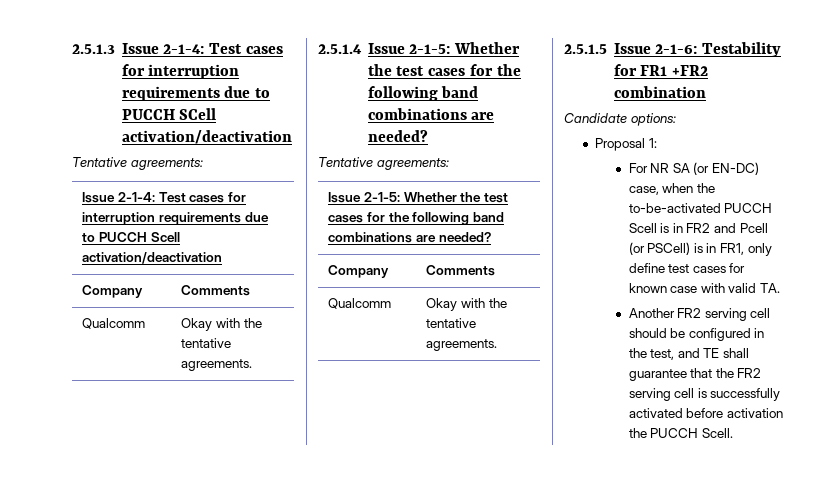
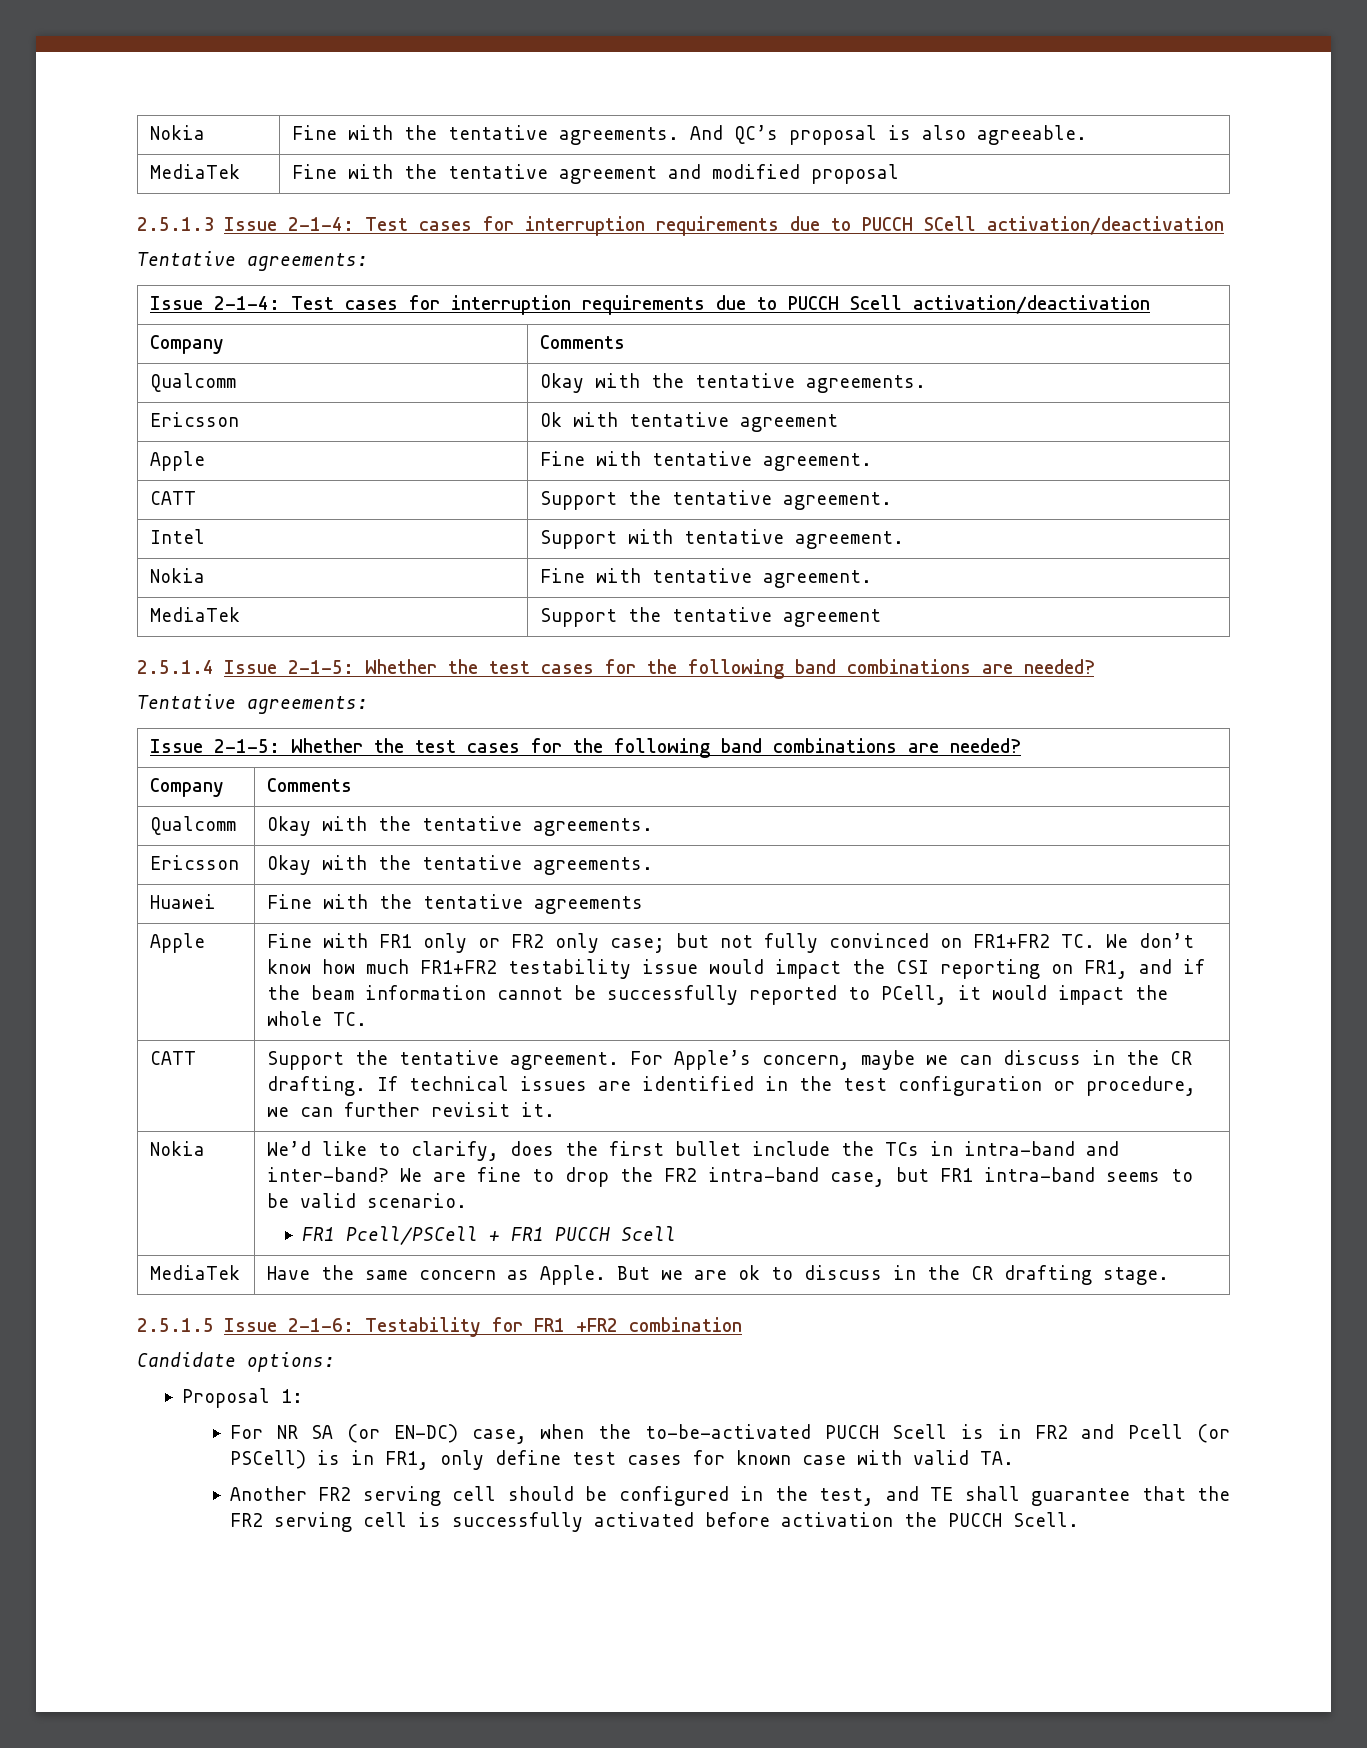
(72, 49) none -> [150,125,206,140] [292,125,1088,145] [150,164,241,179] [292,164,900,184] Nokia | Fine with the tentative agreements. And QC’s proposal is also agreeable. // MediaTek | Fine with the tentative agreement and modified proposal //
(253, 365) none -> [150,412,240,427] [540,412,839,432] [150,451,206,471] [540,451,873,471] [150,491,197,505] [540,490,893,510] [150,529,206,544] [540,529,905,549] [150,568,206,583] [540,568,873,588] [150,607,241,622] [540,607,882,627] // Ericsson | Ok with tentative agreement // Apple | Fine with tentative agreement. // CATT | Support the tentative agreement. // Intel | Support with tentative agreement. // Nokia | Fine with tentative agreement. // MediaTek | Support the tentative agreement
(498, 345) none -> [150,855,240,870] [267,855,654,875] [150,894,217,909] [267,894,644,914] [150,933,206,953] [267,933,1195,953] [267,959,1206,979] [267,985,1169,1005] [267,1011,368,1026] [150,1051,197,1065] [267,1050,1193,1070] [267,1076,1197,1096] [267,1102,556,1117] [150,1141,206,1156] [267,1141,1120,1161] [267,1167,1194,1187] [267,1193,468,1208] [302,1226,677,1245] [150,1265,241,1280] [267,1265,1170,1285] // Ericsson | Okay with the tentative agreements. // Huawei | Fine with the tentative agreements // Apple | Fine with FR1 only or FR2 only case; but not fully convinced on FR1+FR2 TC. We don’t know how much FR1+FR2 testability issue would impact the CSI reporting on FR1, and if the beam information cannot be successfully reported to PCell, it would impact the whole TC. // CATT | Support the tentative agreement. For Apple’s concern, maybe we can discuss in the CR drafting. If technical issues are identified in the test configuration or procedure, we can further revisit it. // Nokia | We’d like to clarify, does the first bullet include the TCs in intra-band and inter-band? We are fine to drop the FR2 intra-band case, but FR1 intra-band seems to be valid scenario. // FR1 Pcell/PSCell + FR1 PUCCH Scell // MediaTek | Have the same concern as Apple. But we are ok to discuss in the CR drafting stage.

